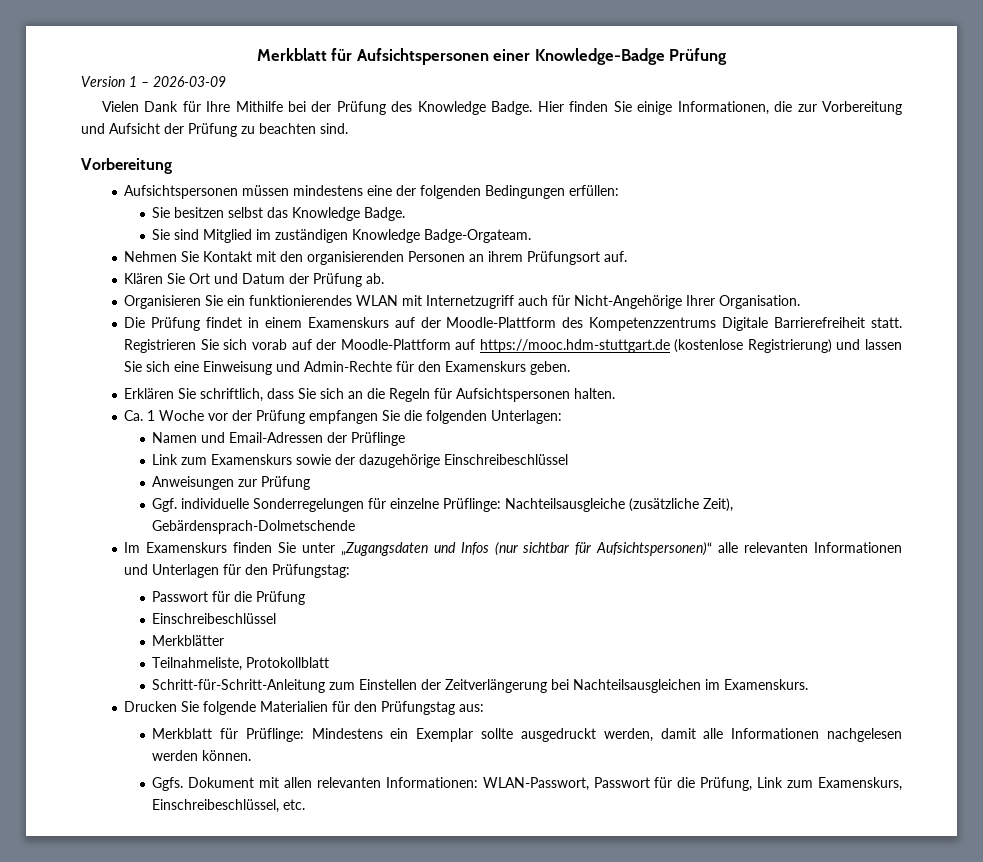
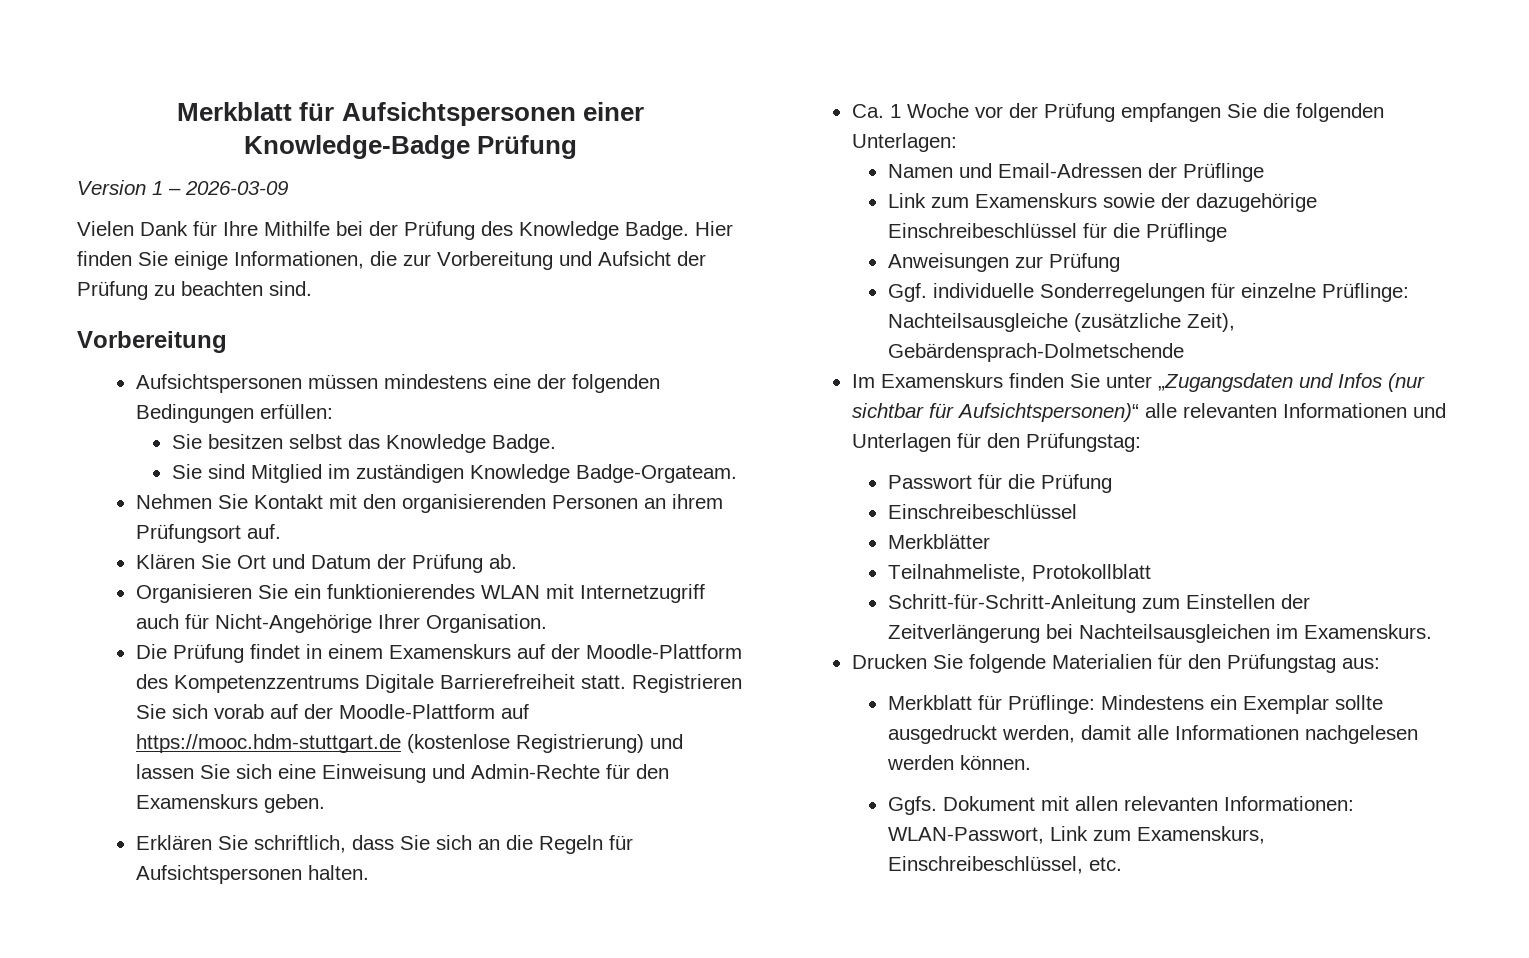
(569, 459) none -> [1082,223,1227,242] für die Prüflinge
[593,777,753,791] Passwort für die Prüfung, -> (1044, 835) none

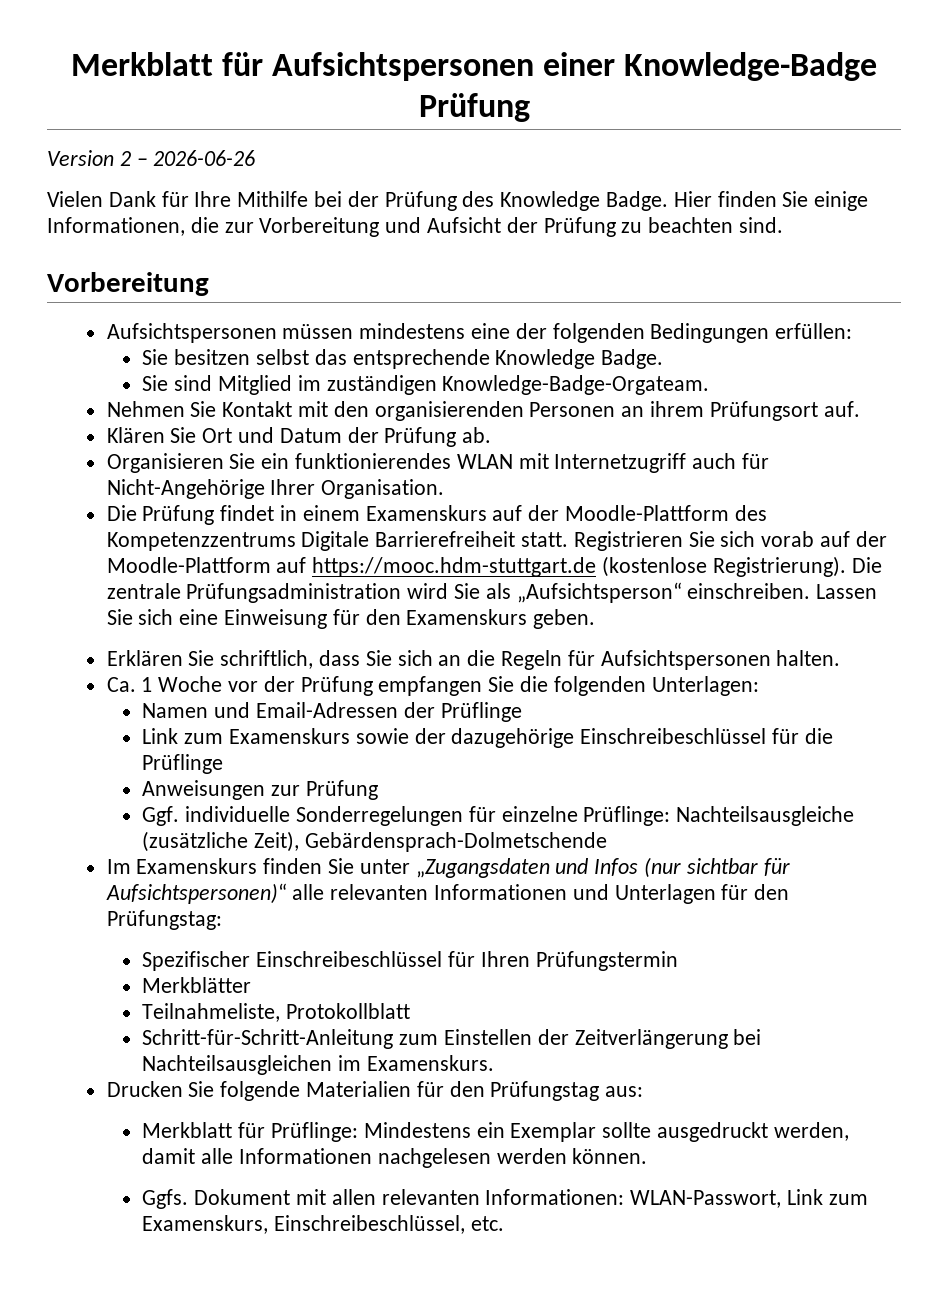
[152,181,288,195] 1 – 2026-03-09 -> [119,150,256,166] 2 – 2026-06-26
(380, 441) none -> [352,349,490,369] entsprechende
[469,464,737,483] Knowledge Badge-Orgateam. -> [442,375,710,395] Knowledge-Badge-Orgateam.
[515,734,683,753] [135,764,194,779] Registrierung) und lassen -> [712,556,882,577] [106,582,878,603] Registrierung). Die zentrale Prüfungsadministration wird Sie als „Aufsichtsperson“ einschreiben. Lassen
[431,764,600,779] und Admin-Rechte -> (327, 619) none
[887,474,1112,493] [887,504,1077,519] Passwort für die Prüfung // Einschreibeschlüssel -> [142,951,678,971] Spezifischer Einschreibeschlüssel für Ihren Prüfungstermin

